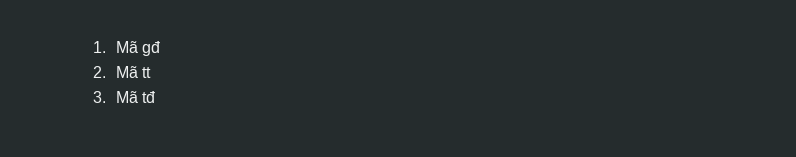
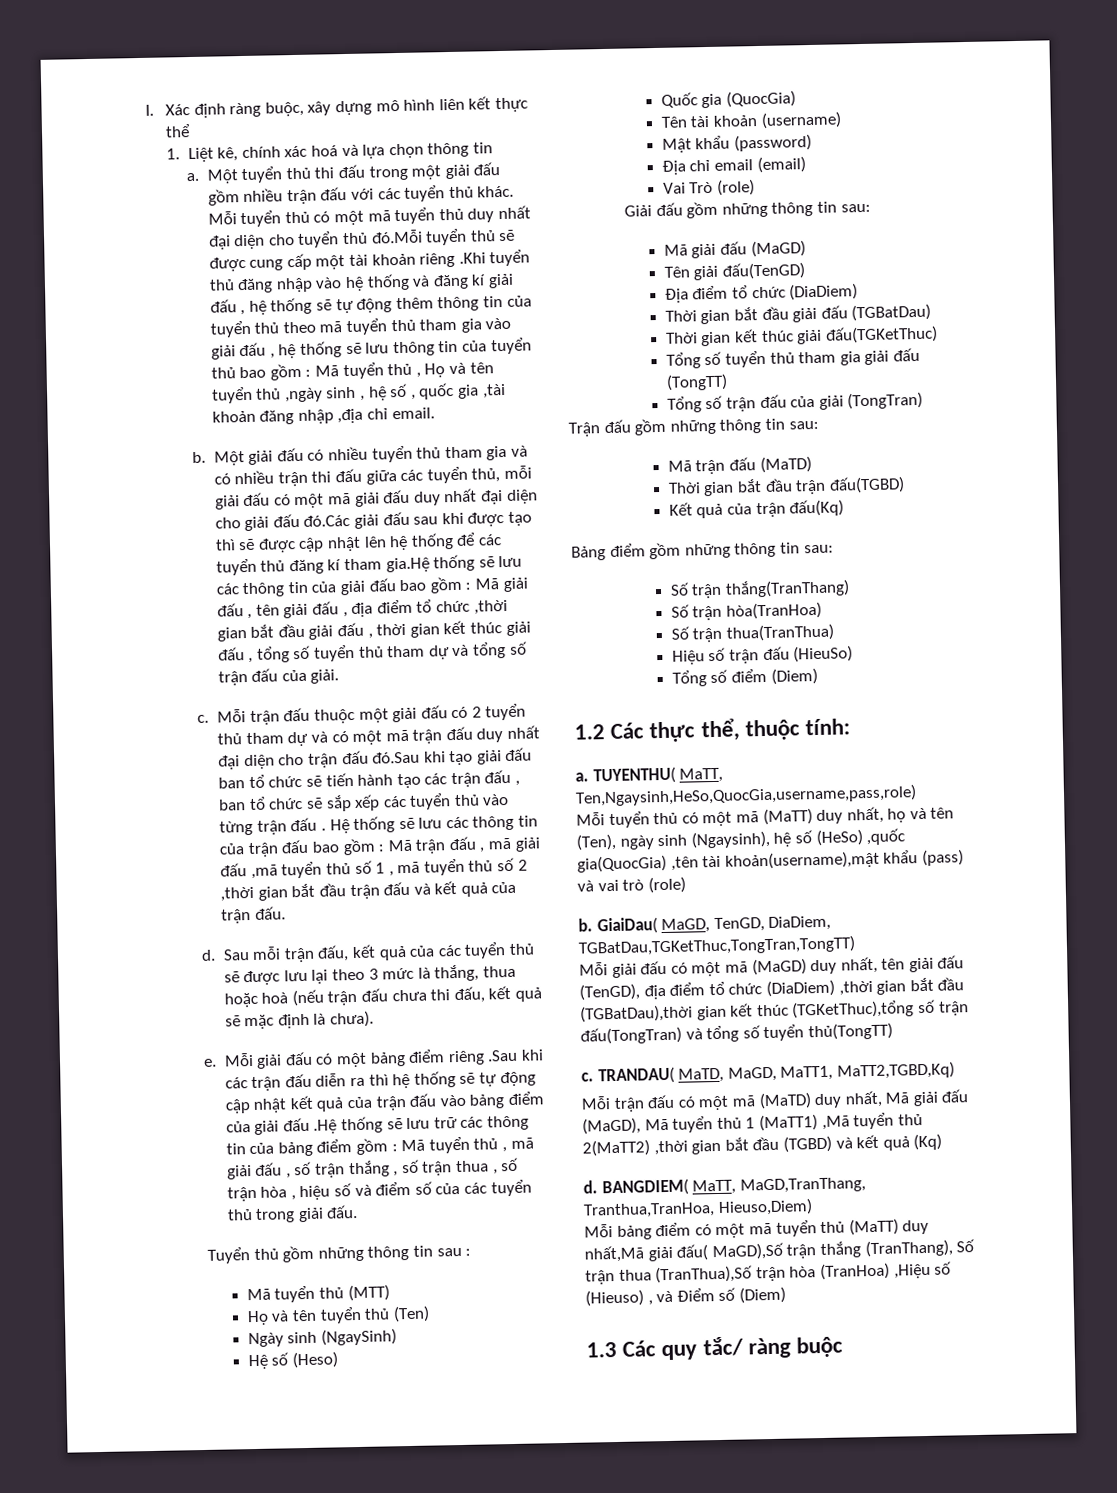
[92,41,160,56] [92,66,151,78] [92,91,155,103] 1. Mã gđ // 2. Mã tt // 3. Mã tđ -> [145,96,528,118] [165,124,192,138] [166,142,493,163] [186,162,501,184] [207,185,515,206] [207,205,531,228] [208,228,516,250] [208,249,531,272] [208,273,514,294] [209,295,532,316] [209,317,512,338] [210,337,532,360] [210,362,494,381] [210,382,506,404] [211,407,435,425] [192,445,528,466] [213,465,532,487] [214,488,538,510] [214,511,532,532] [214,532,502,553] [215,554,523,576] [215,576,528,598] [216,599,508,620] [216,620,531,642] [217,641,528,663] [217,668,340,686] [197,703,527,725] [217,725,541,747] [218,747,533,770] [218,769,521,789] [218,793,510,812] [219,815,539,836] [219,836,541,858] [220,857,528,879] [220,880,517,902] [221,906,286,924] [201,942,535,963] [223,964,516,986] [223,985,542,1008] [224,1010,374,1030] [203,1049,544,1069] [224,1071,536,1092] [224,1091,544,1114] [225,1115,529,1135] [225,1136,534,1157] [226,1157,520,1180] [226,1179,532,1202] [226,1204,359,1223] [207,1245,472,1264] [246,1284,390,1303] [246,1305,430,1326] [247,1328,398,1348] [247,1351,339,1370] [660,90,797,109] [660,111,842,129] [661,133,813,153] [661,156,806,175] [662,179,756,196] [624,201,871,219] [663,240,806,259] [663,262,806,281] [664,283,859,303] [664,303,932,325] [665,325,938,347] [665,347,920,369] [665,373,728,391] [666,391,924,413] [568,418,819,437] [667,456,812,475] [667,476,905,497] [668,499,845,519] [571,542,834,561] [669,579,851,599] [670,601,823,621] [670,623,835,643] [671,645,854,665] [671,667,818,687] [574,718,851,743] [575,766,724,785] [575,784,917,807] [576,806,955,829] [576,828,906,851] [577,849,964,873] [577,876,686,894] [578,915,832,935] [578,935,856,957] [579,955,965,979] [579,977,965,1001] [580,999,969,1023] [580,1022,893,1045] [581,1061,955,1085] [581,1089,969,1112] [582,1112,923,1135] [582,1133,943,1157] [583,1177,866,1197] [583,1198,813,1219] [584,1218,930,1240] [584,1239,976,1263] [585,1261,953,1285] [585,1286,786,1307] [586,1336,844,1361] I. Xác định ràng buộc, xây dựng mô hình liên kết thực thể // 1. Liệt kê, chính xác hoá và lựa chọn thông tin // a. Một tuyển thủ thi đấu trong một giải đấu gồm nhiều trận đấu với các tuyển thủ khác. Mỗi tuyển thủ có một mã tuyển thủ duy nhất đại diện cho tuyển thủ đó.Mỗi tuyển thủ sẽ được cung cấp một tài khoản riêng .Khi tuyển thủ đăng nhập vào hệ thống và đăng kí giải đấu , hệ thống sẽ tự động thêm thông tin của tuyển thủ theo mã tuyển thủ tham gia vào giải đấu , hệ thống sẽ lưu thông tin của tuyển thủ bao gồm : Mã tuyển thủ , Họ và tên tuyển thủ ,ngày sinh , hệ số , quốc gia ,tài khoản đăng nhập ,địa chỉ email. // b. Một giải đấu có nhiều tuyển thủ tham gia và có nhiều trận thi đấu giữa các tuyển thủ, mỗi giải đấu có một mã giải đấu duy nhất đại diện cho giải đấu đó.Các giải đấu sau khi được tạo thì sẽ được cập nhật lên hệ thống để các tuyển thủ đăng kí tham gia.Hệ thống sẽ lưu các thông tin của giải đấu bao gồm : Mã giải đấu , tên giải đấu , địa điểm tổ chức ,thời gian bắt đầu giải đấu , thời gian kết thúc giải đấu , tổng số tuyển thủ tham dự và tổng số trận đấu của giải. // c. Mỗi trận đấu thuộc một giải đấu có 2 tuyển thủ tham dự và có một mã trận đấu duy nhất đại diện cho trận đấu đó.Sau khi tạo giải đấu ban tổ chức sẽ tiến hành tạo các trận đấu , ban tổ chức sẽ sắp xếp các tuyển thủ vào từng trận đấu . Hệ thống sẽ lưu các thông tin của trận đấu bao gồm : Mã trận đấu , mã giải đấu ,mã tuyển thủ số 1 , mã tuyển thủ số 2 ,thời gian bắt đầu trận đấu và kết quả của trận đấu. // d. Sau mỗi trận đấu, kết quả của các tuyển thủ sẽ được lưu lại theo 3 mức là thắng, thua hoặc hoà (nếu trận đấu chưa thi đấu, kết quả sẽ mặc định là chưa). // e. Mỗi giải đấu có một bảng điểm riêng .Sau khi các trận đấu diễn ra thì hệ thống sẽ tự động cập nhật kết quả của trận đấu vào bảng điểm của giải đấu .Hệ thống sẽ lưu trữ các thông tin của bảng điểm gồm : Mã tuyển thủ , mã giải đấu , số trận thắng , số trận thua , số trận hòa , hiệu số và điểm số của các tuyển thủ trong giải đấu. // Tuyển thủ gồm những thông tin sau : // Mã tuyển thủ (MTT) // Họ và tên tuyển thủ (Ten) // Ngày sinh (NgaySinh) // Hệ số (Heso) // Quốc gia (QuocGia) // Tên tài khoản (username) // Mật khẩu (password) // Địa chỉ email (email) // Vai Trò (role) // Giải đấu gồm những thông tin sau: // Mã giải đấu (MaGD) // Tên giải đấu(TenGD) // Địa điểm tổ chức (DiaDiem) // Thời gian bắt đầu giải đấu (TGBatDau) // Thời gian kết thúc giải đấu(TGKetThuc) // Tổng số tuyển thủ tham gia giải đấu (TongTT) // Tổng số trận đấu của giải (TongTran) // Trận đấu gồm những thông tin sau: // Mã trận đấu (MaTD) // Thời gian bắt đầu trận đấu(TGBD) // Kết quả của trận đấu(Kq) // Bảng điểm gồm những thông tin sau: // Số trận thắng(TranThang) // Số trận hòa(TranHoa) // Số trận thua(TranThua) // Hiệu số trận đấu (HieuSo) // Tổng số điểm (Diem) // 1.2 Các thực thể, thuộc tính: // a. TUYENTHU( MaTT, Ten,Ngaysinh,HeSo,QuocGia,username,pass,role) // Mỗi tuyển thủ có một mã (MaTT) duy nhất, họ và tên (Ten), ngày sinh (Ngaysinh), hệ số (HeSo) ,quốc gia(QuocGia) ,tên tài khoản(username),mật khẩu (pass) và vai trò (role) // b. GiaiDau( MaGD, TenGD, DiaDiem, TGBatDau,TGKetThuc,TongTran,TongTT) // Mỗi giải đấu có một mã (MaGD) duy nhất, tên giải đấu (TenGD), địa điểm tổ chức (DiaDiem) ,thời gian bắt đầu (TGBatDau),thời gian kết thúc (TGKetThuc),tổng số trận đấu(TongTran) và tổng số tuyển thủ(TongTT) // c. TRANDAU( MaTD, MaGD, MaTT1, MaTT2,TGBD,Kq) // Mỗi trận đấu có một mã (MaTD) duy nhất, Mã giải đấu (MaGD), Mã tuyển thủ 1 (MaTT1) ,Mã tuyển thủ 2(MaTT2) ,thời gian bắt đầu (TGBD) và kết quả (Kq) // d. BANGDIEM( MaTT, MaGD,TranThang, Tranthua,TranHoa, Hieuso,Diem) // Mỗi bảng điểm có một mã tuyển thủ (MaTT) duy nhất,Mã giải đấu( MaGD),Số trận thắng (TranThang), Số trận thua (TranThua),Số trận hòa (TranHoa) ,Hiệu số (Hieuso) , và Điểm số (Diem) // 1.3 Các quy tắc/ ràng buộc

